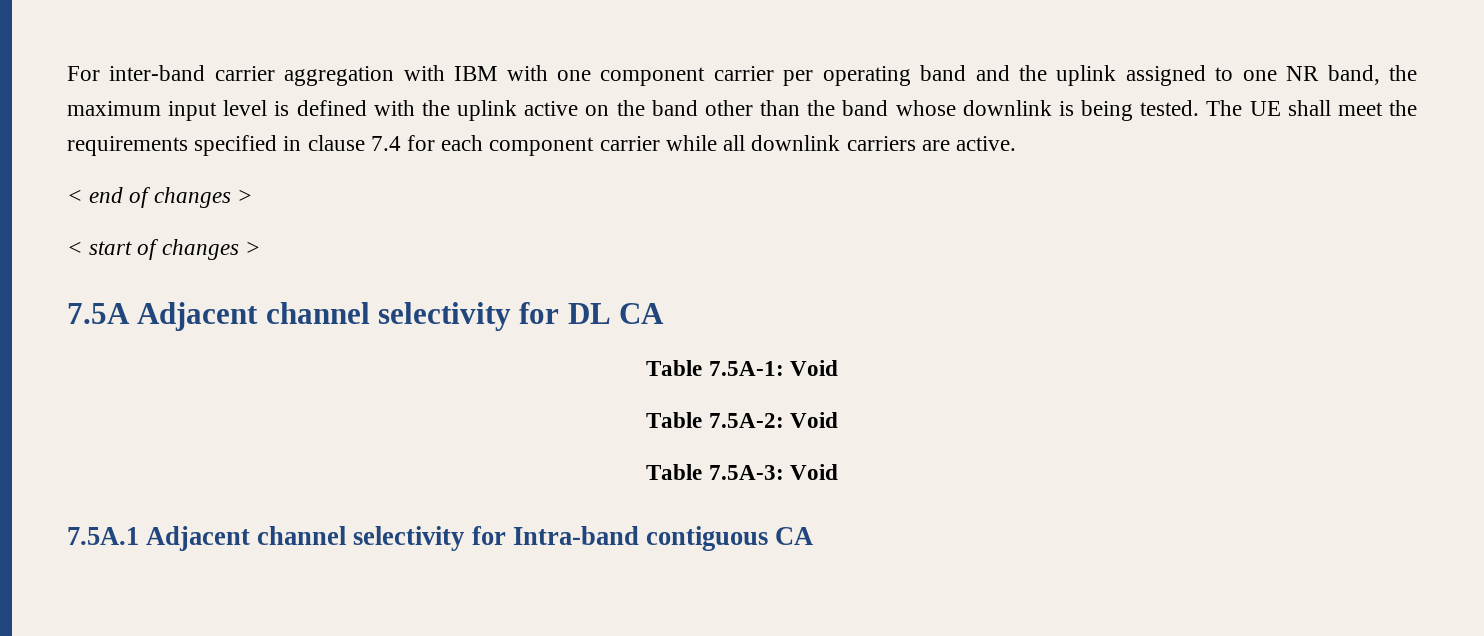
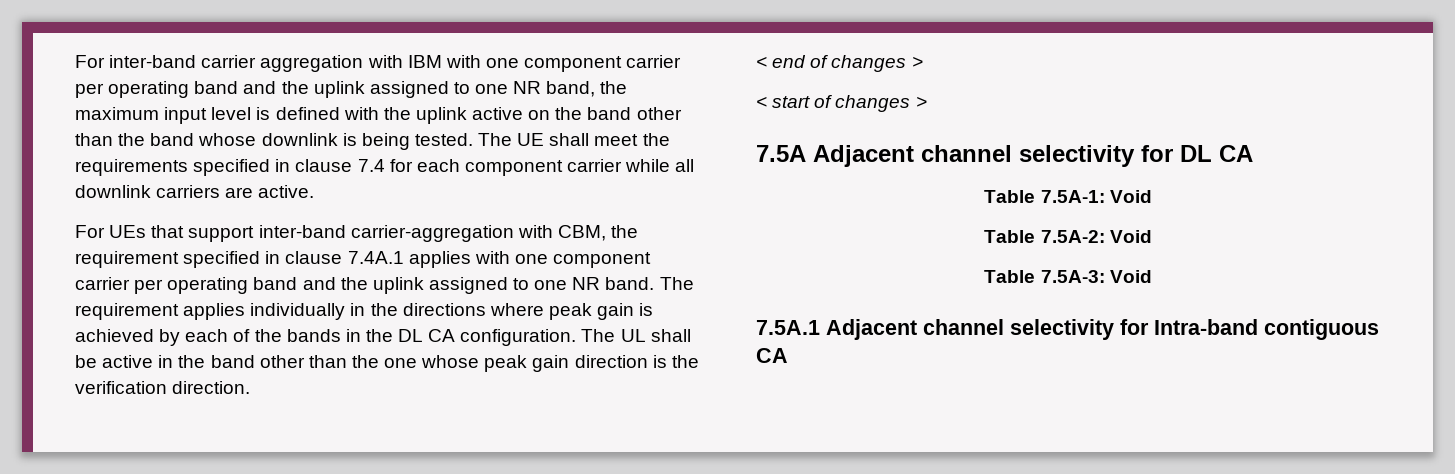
(1016, 143) none -> [75,225,639,242] [75,251,652,268] [75,277,694,294] [75,303,654,320] [75,329,691,346] [75,355,699,372] [75,381,251,394] // For UEs that support inter-band carrier-aggregation with CBM, the requirement specified in clause 7.4A.1 applies with one component carrier per operating band and the uplink assigned to one NR band. The requirement applies individually in the directions where peak gain is achieved by each of the bands in the DL CA configuration. The UL shall be active in the band other than the one whose peak gain direction is the verification direction.

